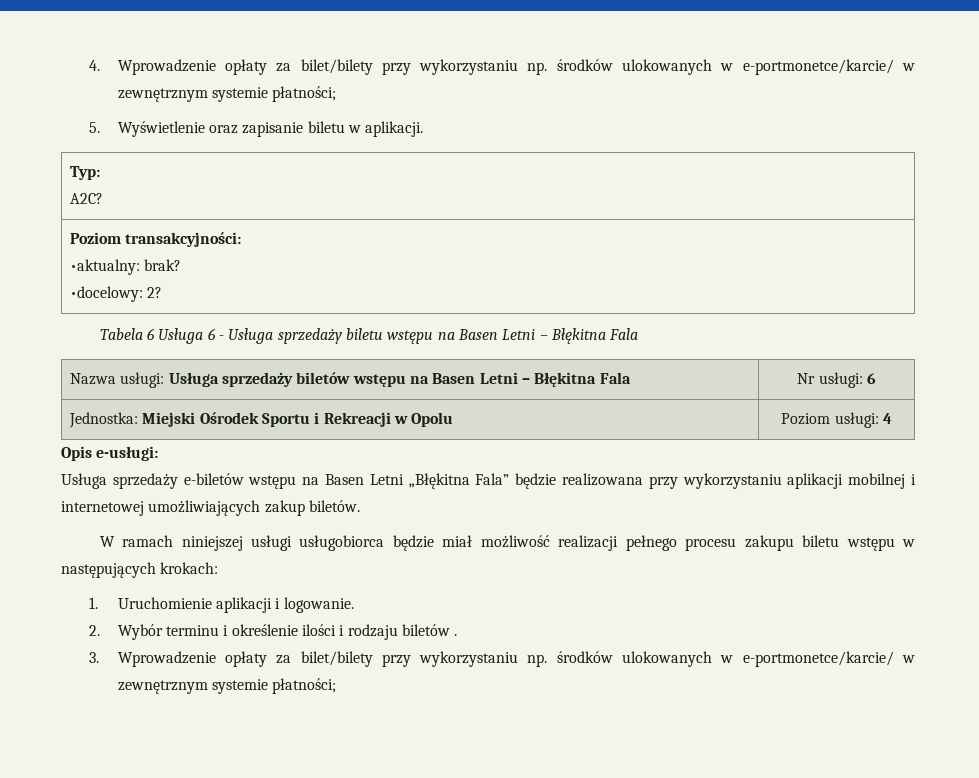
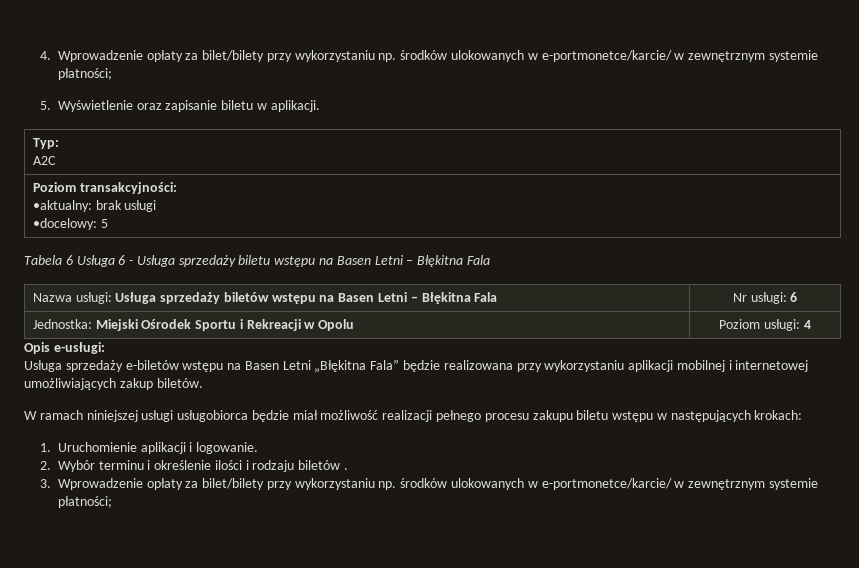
[70,193,104,204] A2C? -> [32,156,56,165] A2C
[144,259,182,271] brak? -> [95,200,157,212] brak usługi
[147,287,163,298] 2? -> [100,219,108,228] 5

